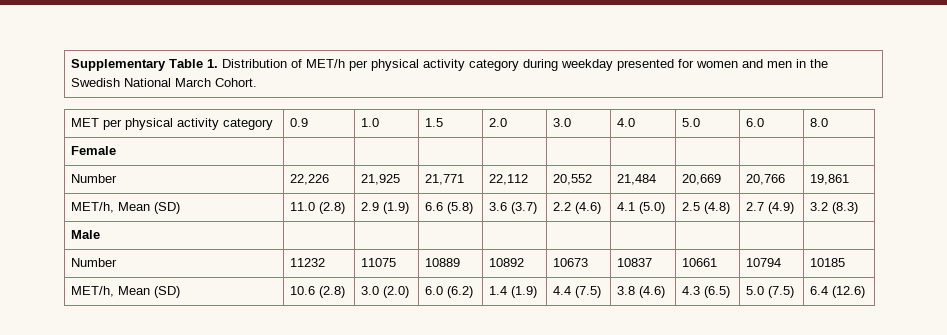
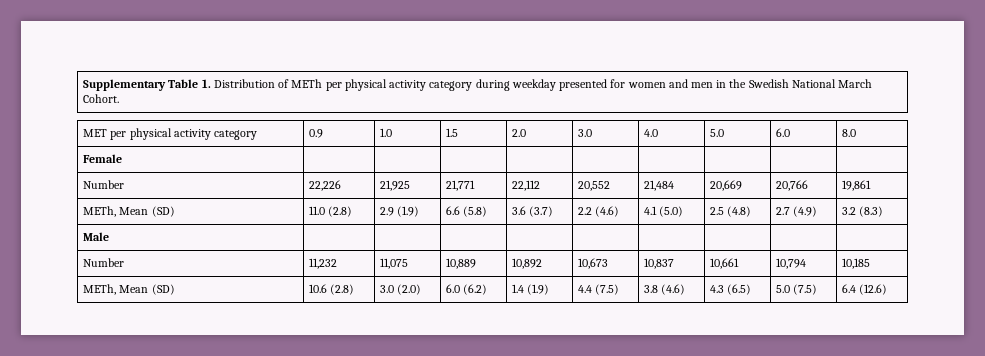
[306,59,346,68] MET/h -> [291,79,323,88] METh
[71,202,115,213] MET/h, -> [83,206,117,217] METh,
[290,258,326,267] [361,258,397,267] [425,258,461,267] [489,258,525,267] [553,258,589,267] [617,258,653,267] [682,258,718,267] [746,258,782,267] [810,258,846,267] [71,286,115,297] 11232 | 11075 | 10889 | 10892 | 10673 | 10837 | 10661 | 10794 | 10185 // MET/h, -> [309,258,338,269] [380,258,409,269] [446,258,477,269] [512,258,543,269] [578,258,609,269] [644,258,675,269] [710,258,740,269] [776,258,807,269] [842,258,871,269] [83,284,117,295] 11,232 | 11,075 | 10,889 | 10,892 | 10,673 | 10,837 | 10,661 | 10,794 | 10,185 // METh,

